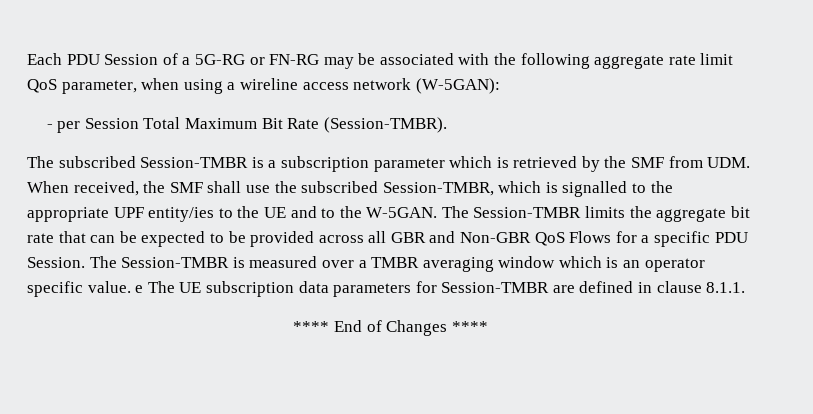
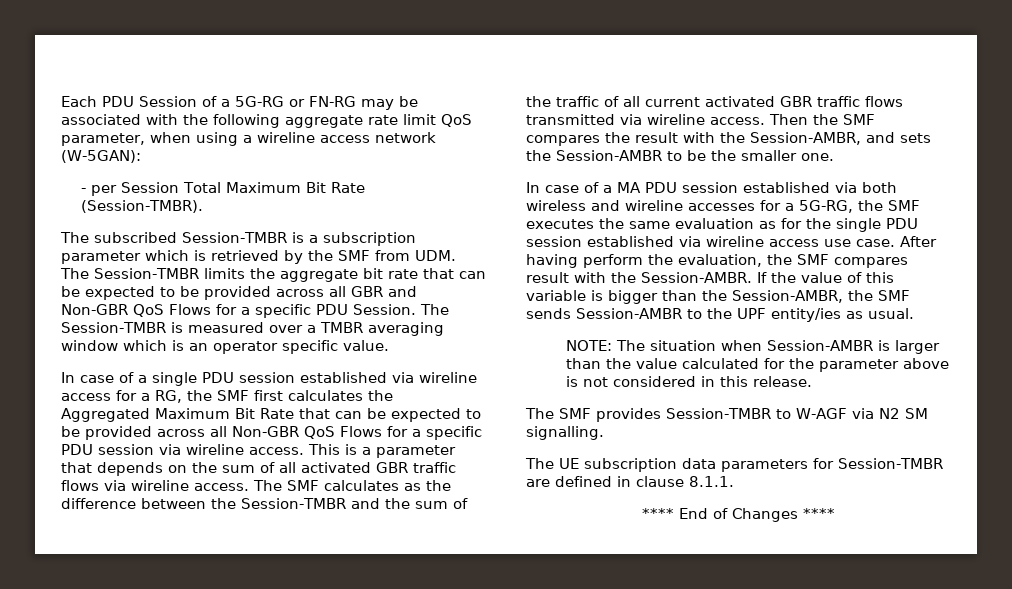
[27,181,673,197] [27,206,438,222] When received, the SMF shall use the subscribed Session-TMBR, which is signalled to the appropriate UPF entity/ies to the UE and to the W-5GAN. -> (456, 255) none
[135,285,144,293] e -> [61,372,477,386] [61,390,393,403] [61,408,481,422] [61,426,482,440] [61,444,456,458] [61,462,456,476] [61,480,451,491] [61,498,468,509] [526,96,903,107] [526,114,875,125] [526,132,931,146] [526,150,834,161] [526,182,897,193] [526,200,920,213] [526,218,918,232] [526,236,937,247] [526,254,908,268] [526,272,894,283] [526,290,910,304] [526,308,914,322] [566,340,941,354] [566,358,950,372] [566,376,813,387] [525,408,928,422] [526,426,604,440] // In case of a single PDU session established via wireline access for a RG, the SMF first calculates the Aggregated Maximum Bit Rate that can be expected to be provided across all Non-GBR QoS Flows for a specific PDU session via wireline access. This is a parameter that depends on the sum of all activated GBR traffic flows via wireline access. The SMF calculates as the difference between the Session-TMBR and the sum of the traffic of all current activated GBR traffic flows transmitted via wireline access. Then the SMF compares the result with the Session-AMBR, and sets the Session-AMBR to be the smaller one. // In case of a MA PDU session established via both wireless and wireline accesses for a 5G-RG, the SMF executes the same evaluation as for the single PDU session established via wireline access use case. After having perform the evaluation, the SMF compares result with the Session-AMBR. If the value of this variable is bigger than the Session-AMBR, the SMF sends Session-AMBR to the UPF entity/ies as usual. // NOTE: The situation when Session-AMBR is larger than the value calculated for the parameter above is not considered in this release. // The SMF provides Session-TMBR to W-AGF via N2 SM signalling. //

